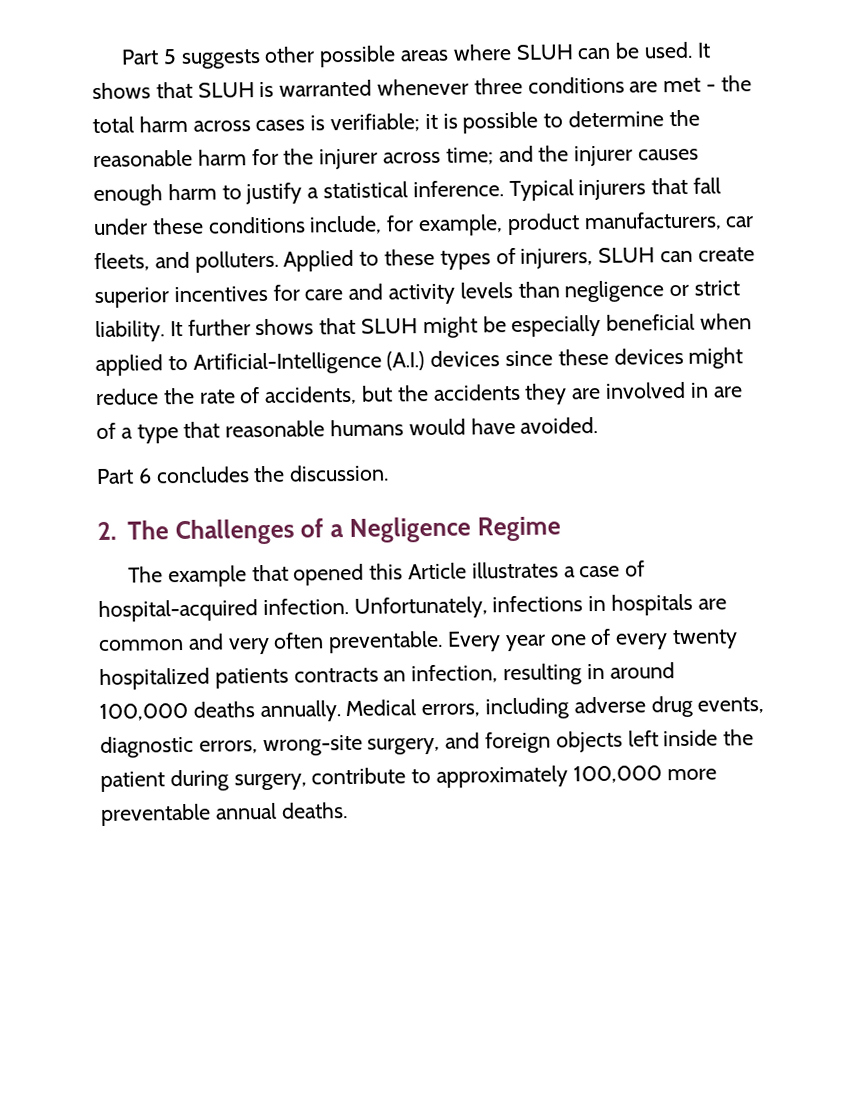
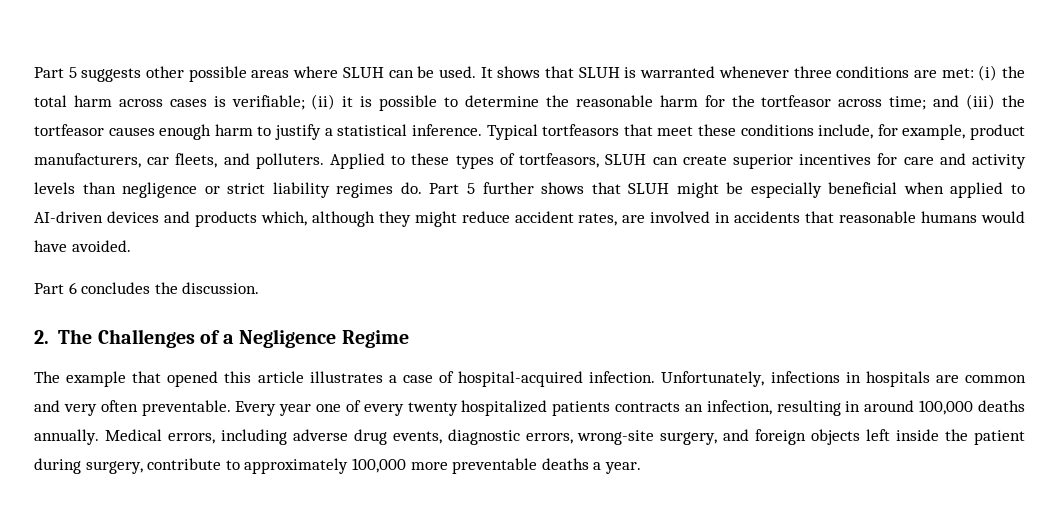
[663,77,717,93] met - -> [941,65,998,81] met: (i)
(421, 123) none -> [311,94,336,110] (ii)
[319,148,379,170] injurer -> [761,95,832,107] tortfeasor
[538,145,634,167] the injurer -> [966,94,1025,110] [34,124,104,136] (iii) the tortfeasor
[578,177,722,201] [93,218,148,236] injurers that fall under -> [542,124,694,136] tortfeasors that meet
[520,248,594,269] injurers, -> [519,153,600,168] tortfeasors,
[95,320,183,343] liability. It -> [272,182,475,198] liability regimes do. Part 5
[192,347,744,375] [95,381,743,406] [96,422,179,444] Artificial-Intelligence (A.I.) devices since these devices might reduce the rate of accidents, but the accidents they are involved in are of a type -> [34,211,801,227] AI-driven devices and products which, although they might reduce accident rates, are involved in accidents
[407,562,467,580] Article -> [257,371,304,383] article
[214,802,348,820] annual deaths. -> [541,458,641,474] deaths a year.

